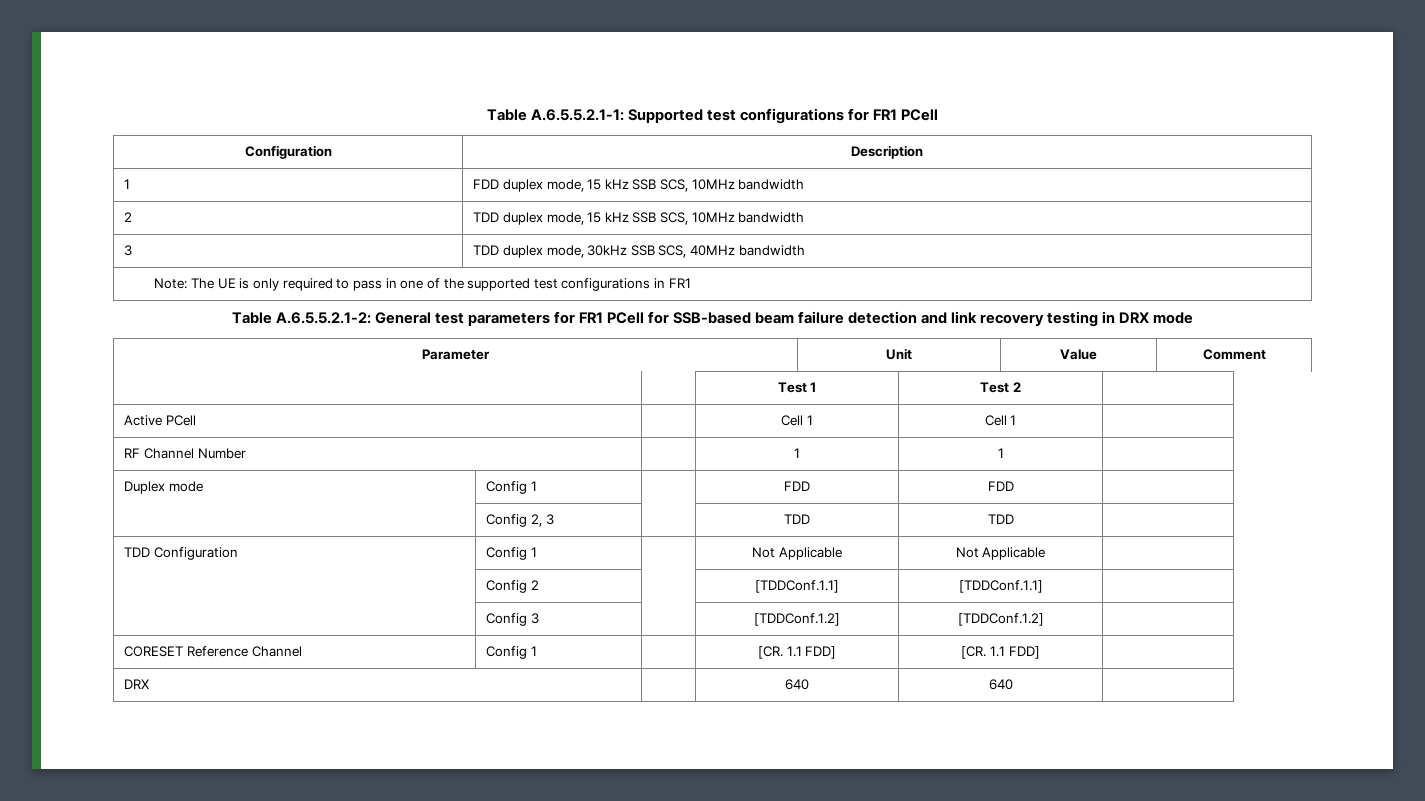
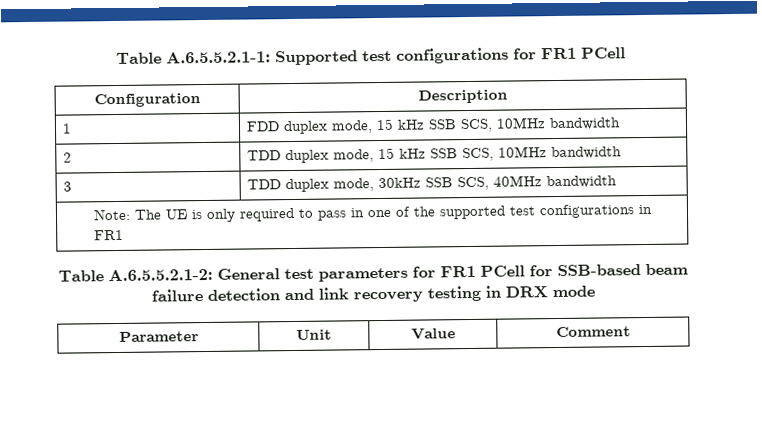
[777,382,817,393] [980,382,1021,393] [124,415,196,426] [781,415,813,426] [984,415,1017,426] [124,448,246,459] [794,448,800,458] [997,448,1004,458] [124,481,203,494] [486,481,537,494] [784,481,810,491] [987,481,1014,491] [486,514,554,527] [784,514,810,524] [987,514,1014,524] [124,547,238,560] [486,547,537,560] [752,547,842,560] [955,547,1046,560] [486,580,539,593] [755,580,839,593] [958,580,1043,593] [486,613,539,626] [754,613,840,626] [957,613,1044,626] [124,646,302,657] [486,646,537,659] [757,646,837,659] [961,646,1040,659] [124,679,150,689] [785,679,809,690] [988,679,1013,690] // | | Test 1 | Test 2 | // Active PCell | | Cell 1 | Cell 1 | // RF Channel Number | | 1 | 1 | // Duplex mode | Config 1 | | FDD | FDD | // | Config 2, 3 | | TDD | TDD | // TDD Configuration | Config 1 | | Not Applicable | Not Applicable | // | Config 2 | | [TDDConf.1.1] | [TDDConf.1.1] | // | Config 3 | | [TDDConf.1.2] | [TDDConf.1.2] | // CORESET Reference Channel | Config 1 | | [CR. 1.1 FDD] | [CR. 1.1 FDD] | // DRX | | 640 | 640 | -> (631, 332) none

